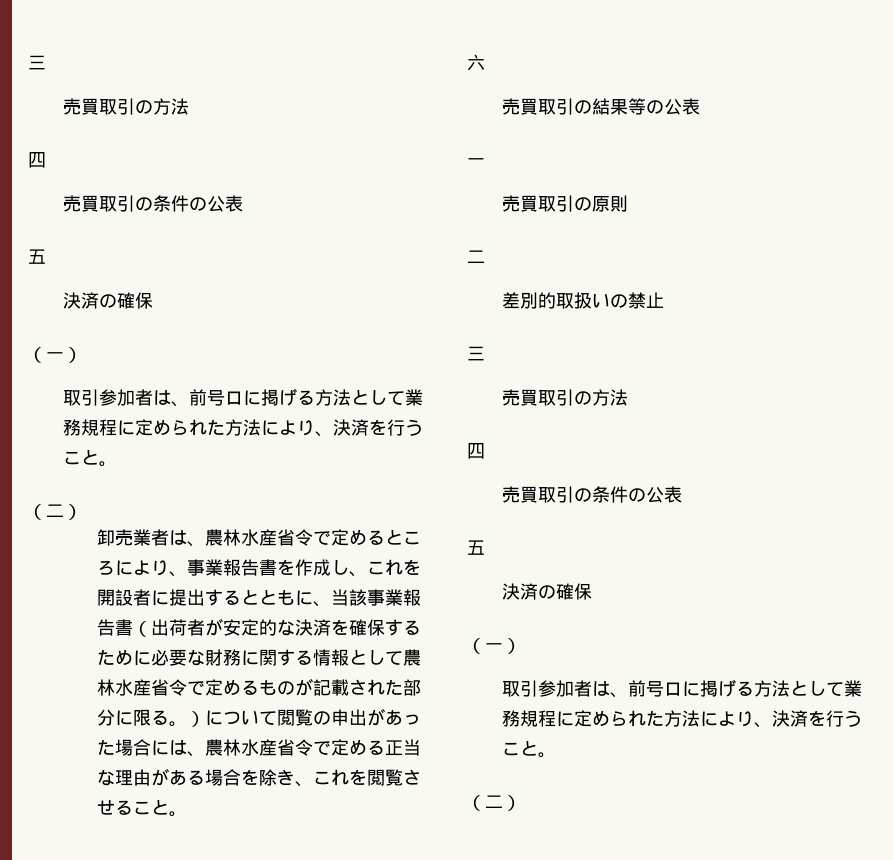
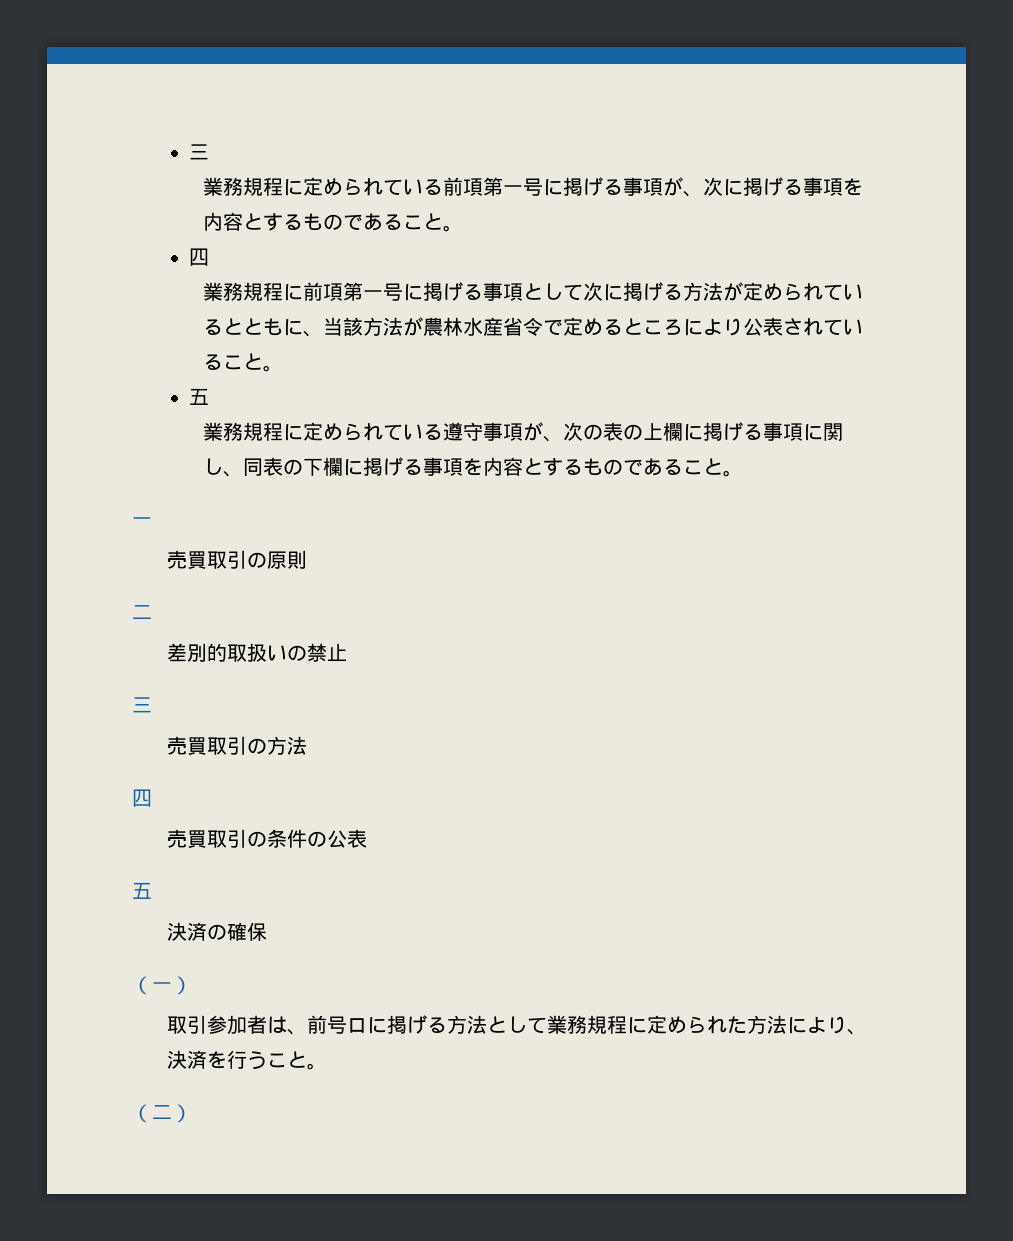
[28,55,46,70] [62,98,189,115] [28,152,46,168] [62,195,243,212] [28,249,46,264] [62,292,153,309] [28,347,82,363] [62,388,423,407] [62,419,423,437] [62,449,117,467] [28,504,82,520] [97,529,206,547] 三 // 売買取引の方法 // 四 // 売買取引の条件の公表 // 五 // 決済の確保 // （一） // 取引参加者は、前号ロに掲げる方法として業務規程に定められた方法により、決済を行うこと。 // （二） // 卸売業者は、 -> [189,144,210,160] [202,177,863,197] [202,212,463,232] [189,248,210,266] [202,282,863,301] [202,317,423,337] 三 // 業務規程に定められている前項第一号に掲げる事項が、次に掲げる事項を内容とするものであること。 // 四 // 業務規程に前項第一号に掲げる事項として次に掲げる方法が定められているとともに、当該方法が
[169,559,422,577] [97,589,422,607] [97,618,422,637] [97,649,422,666] [97,678,422,696] [97,708,422,727] [97,739,422,757] [97,768,422,787] [97,799,188,817] [467,54,485,71] [501,98,700,115] 、事業報告書を作成し、これを開設者に提出するとともに、当該事業報告書（出荷者が安定的な決済を確保するために必要な財務に関する情報として農林水産省令で定めるものが記載された部分に限る。）について閲覧の申出があった場合には、農林水産省令で定める正当な理由がある場合を除き、これを閲覧させること。 // 六 // 売買取引の結果等の公表 -> [742,317,863,336] [202,353,283,372] [189,388,210,405] [202,422,843,442] [202,457,743,477] 公表されていること。 // 五 // 業務規程に定められている遵守事項が、次の表の上欄に掲げる事項に関し、同表の下欄に掲げる事項を内容とするものであること。

